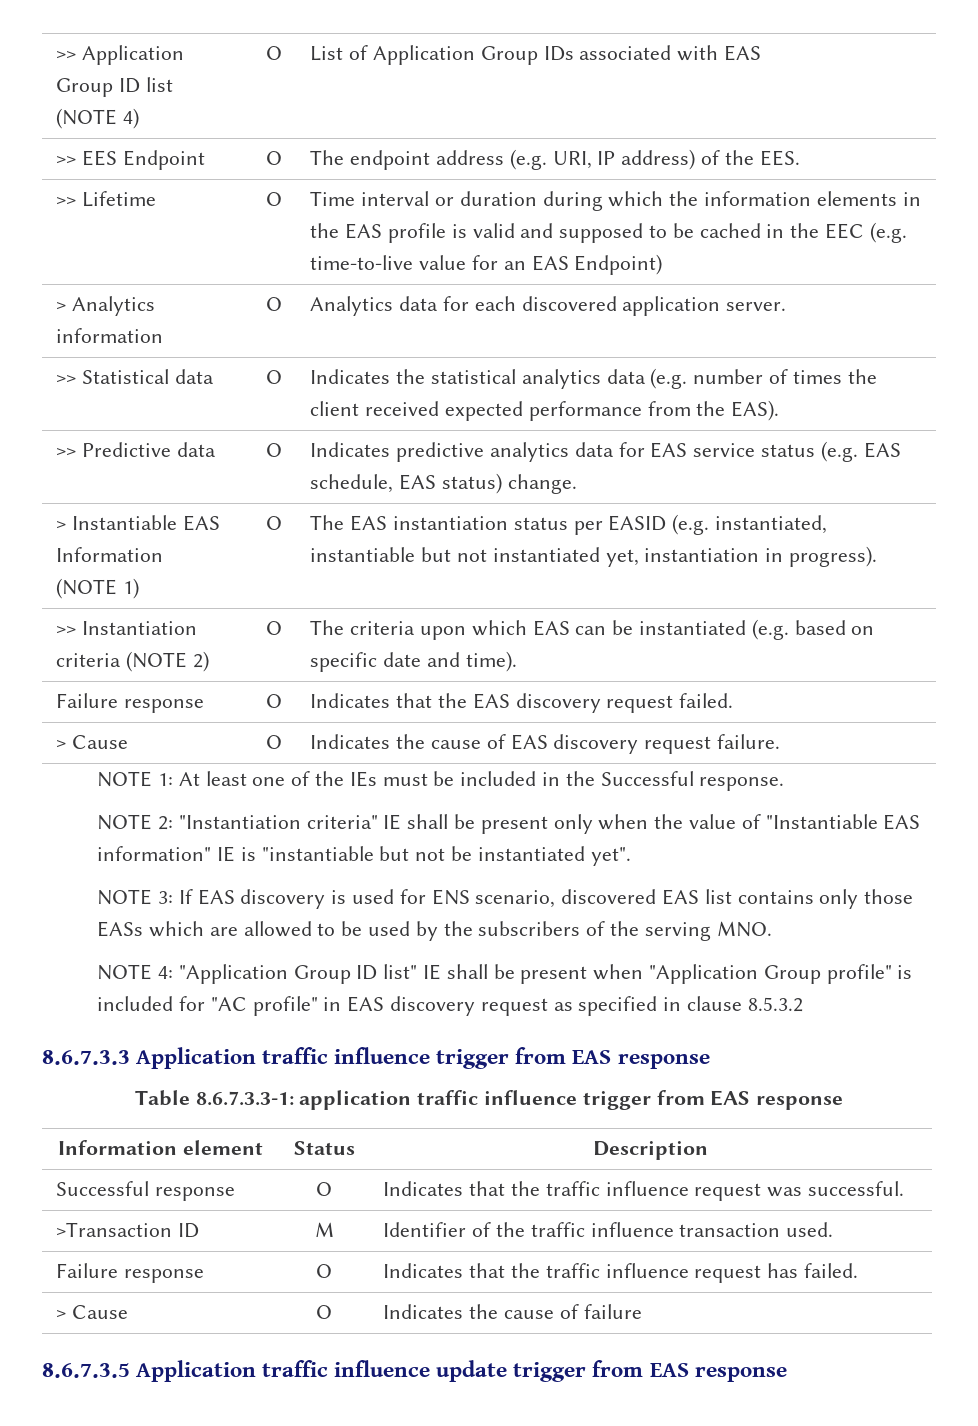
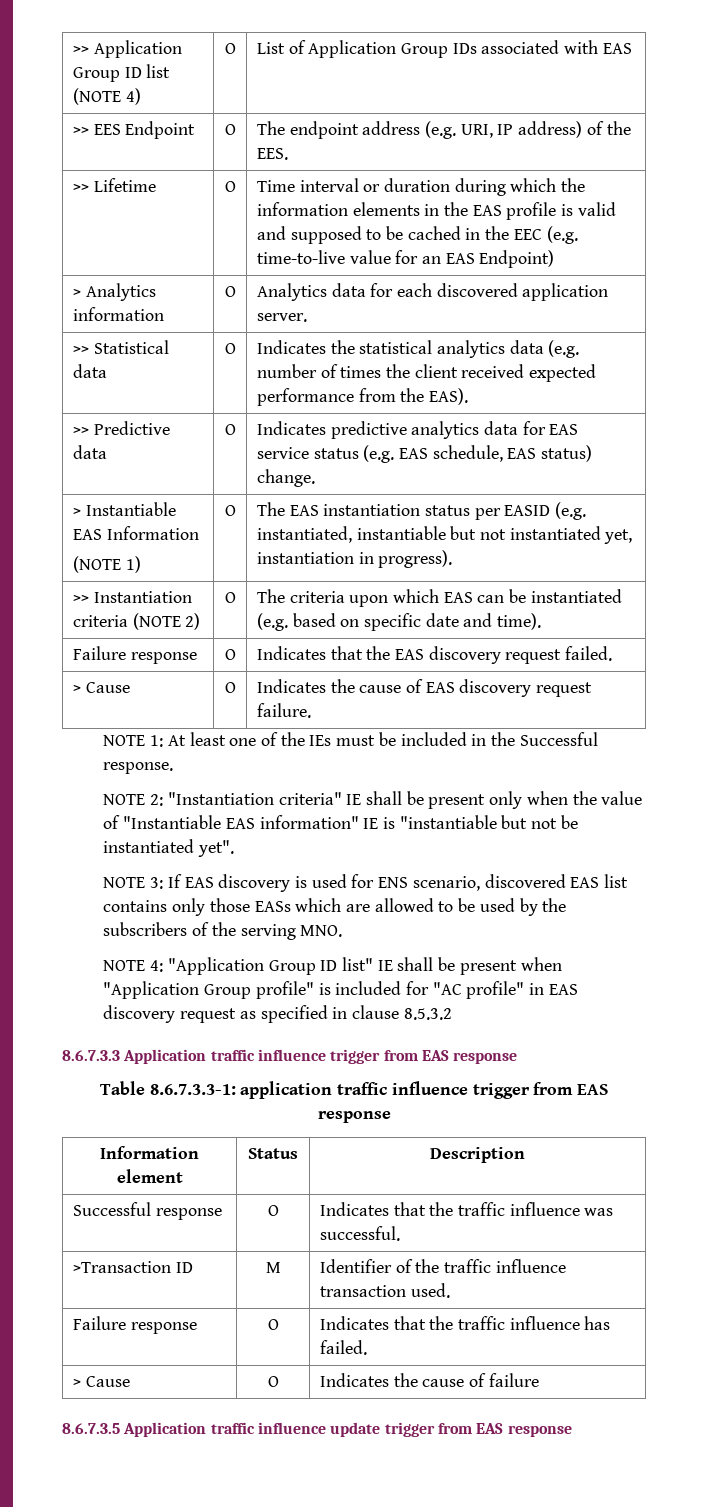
[694,1183,762,1201] request -> (580, 1209) none
[694,1265,762,1283] request -> (580, 1323) none

